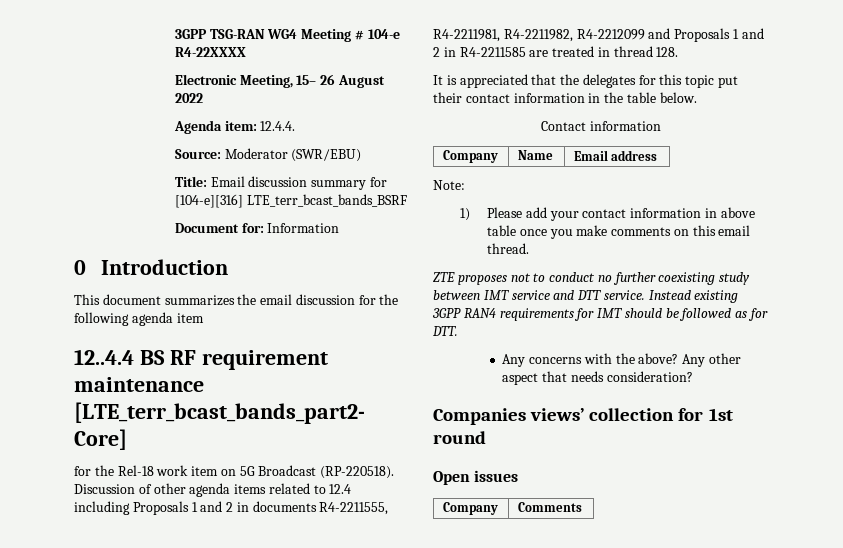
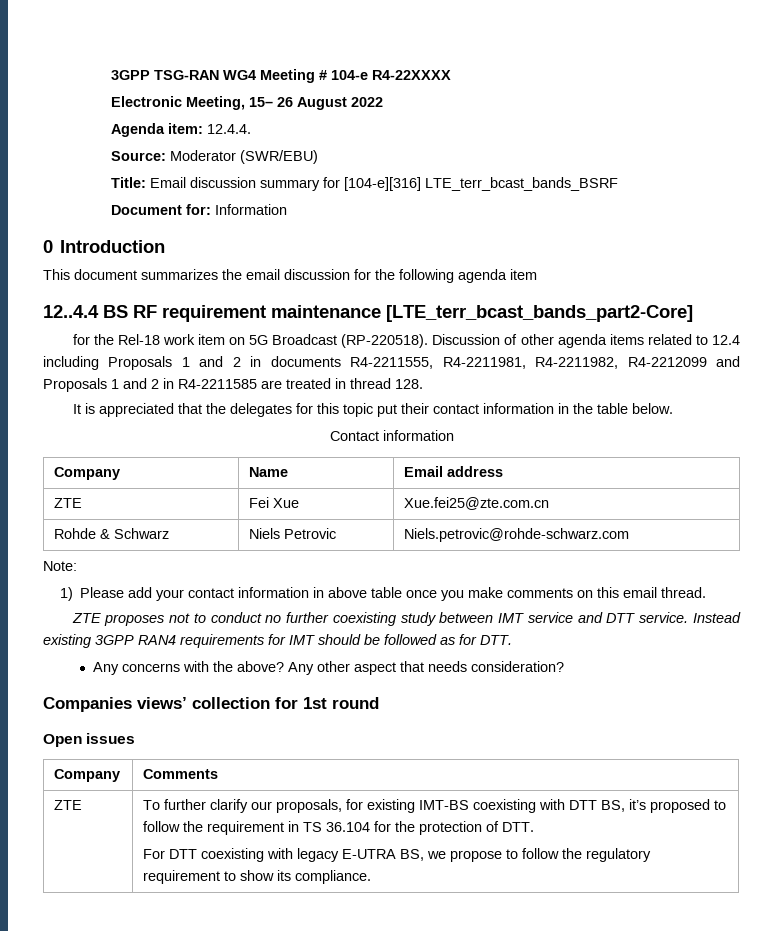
(658, 155) none -> [54,498,83,508] [249,497,300,508] [404,497,550,510] [54,528,170,539] [249,528,337,539] [404,528,630,542] // ZTE | Fei Xue | Xue.fei25@zte.com.cn // Rohde & Schwarz | Niels Petrovic | Niels.petrovic@rohde-schwarz.com
(582, 507) none -> [54,800,83,810] [143,799,727,813] [143,821,535,835] [143,848,652,862] [143,870,372,884] // ZTE | To further clarify our proposals, for existing IMT-BS coexisting with DTT BS, it’s proposed to follow the requirement in TS 36.104 for the protection of DTT. // For DTT coexisting with legacy E-UTRA BS, we propose to follow the regulatory requirement to show its compliance.

